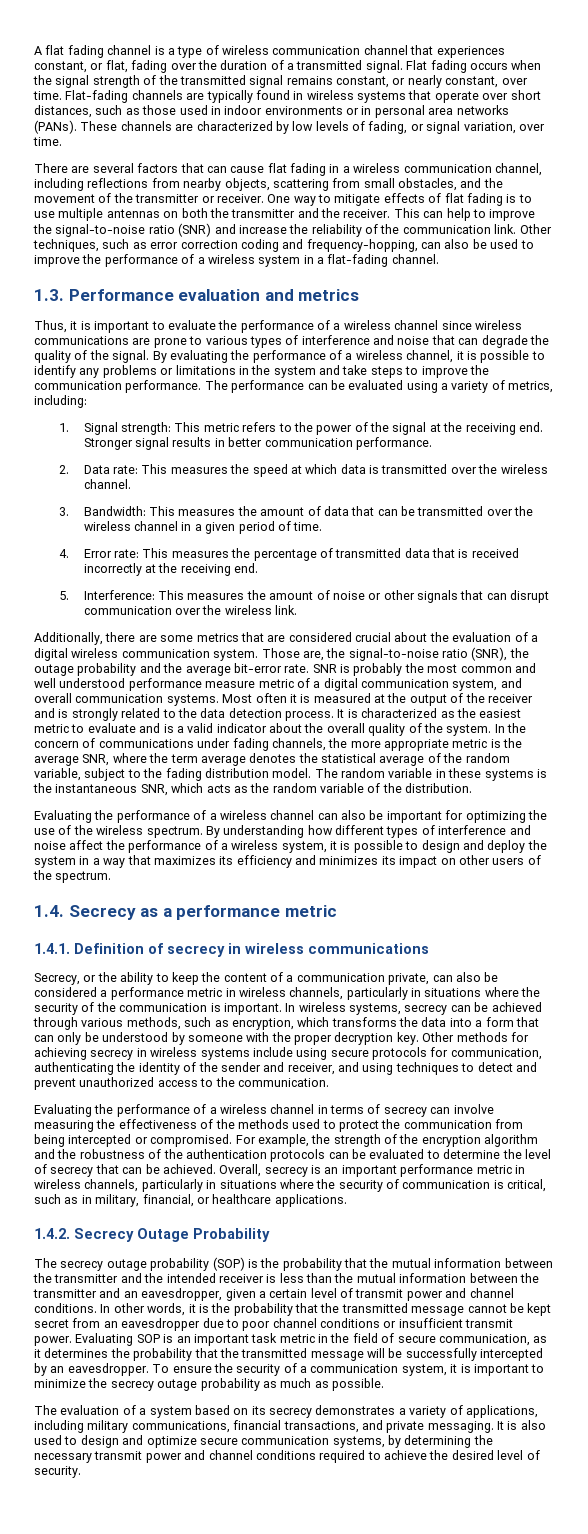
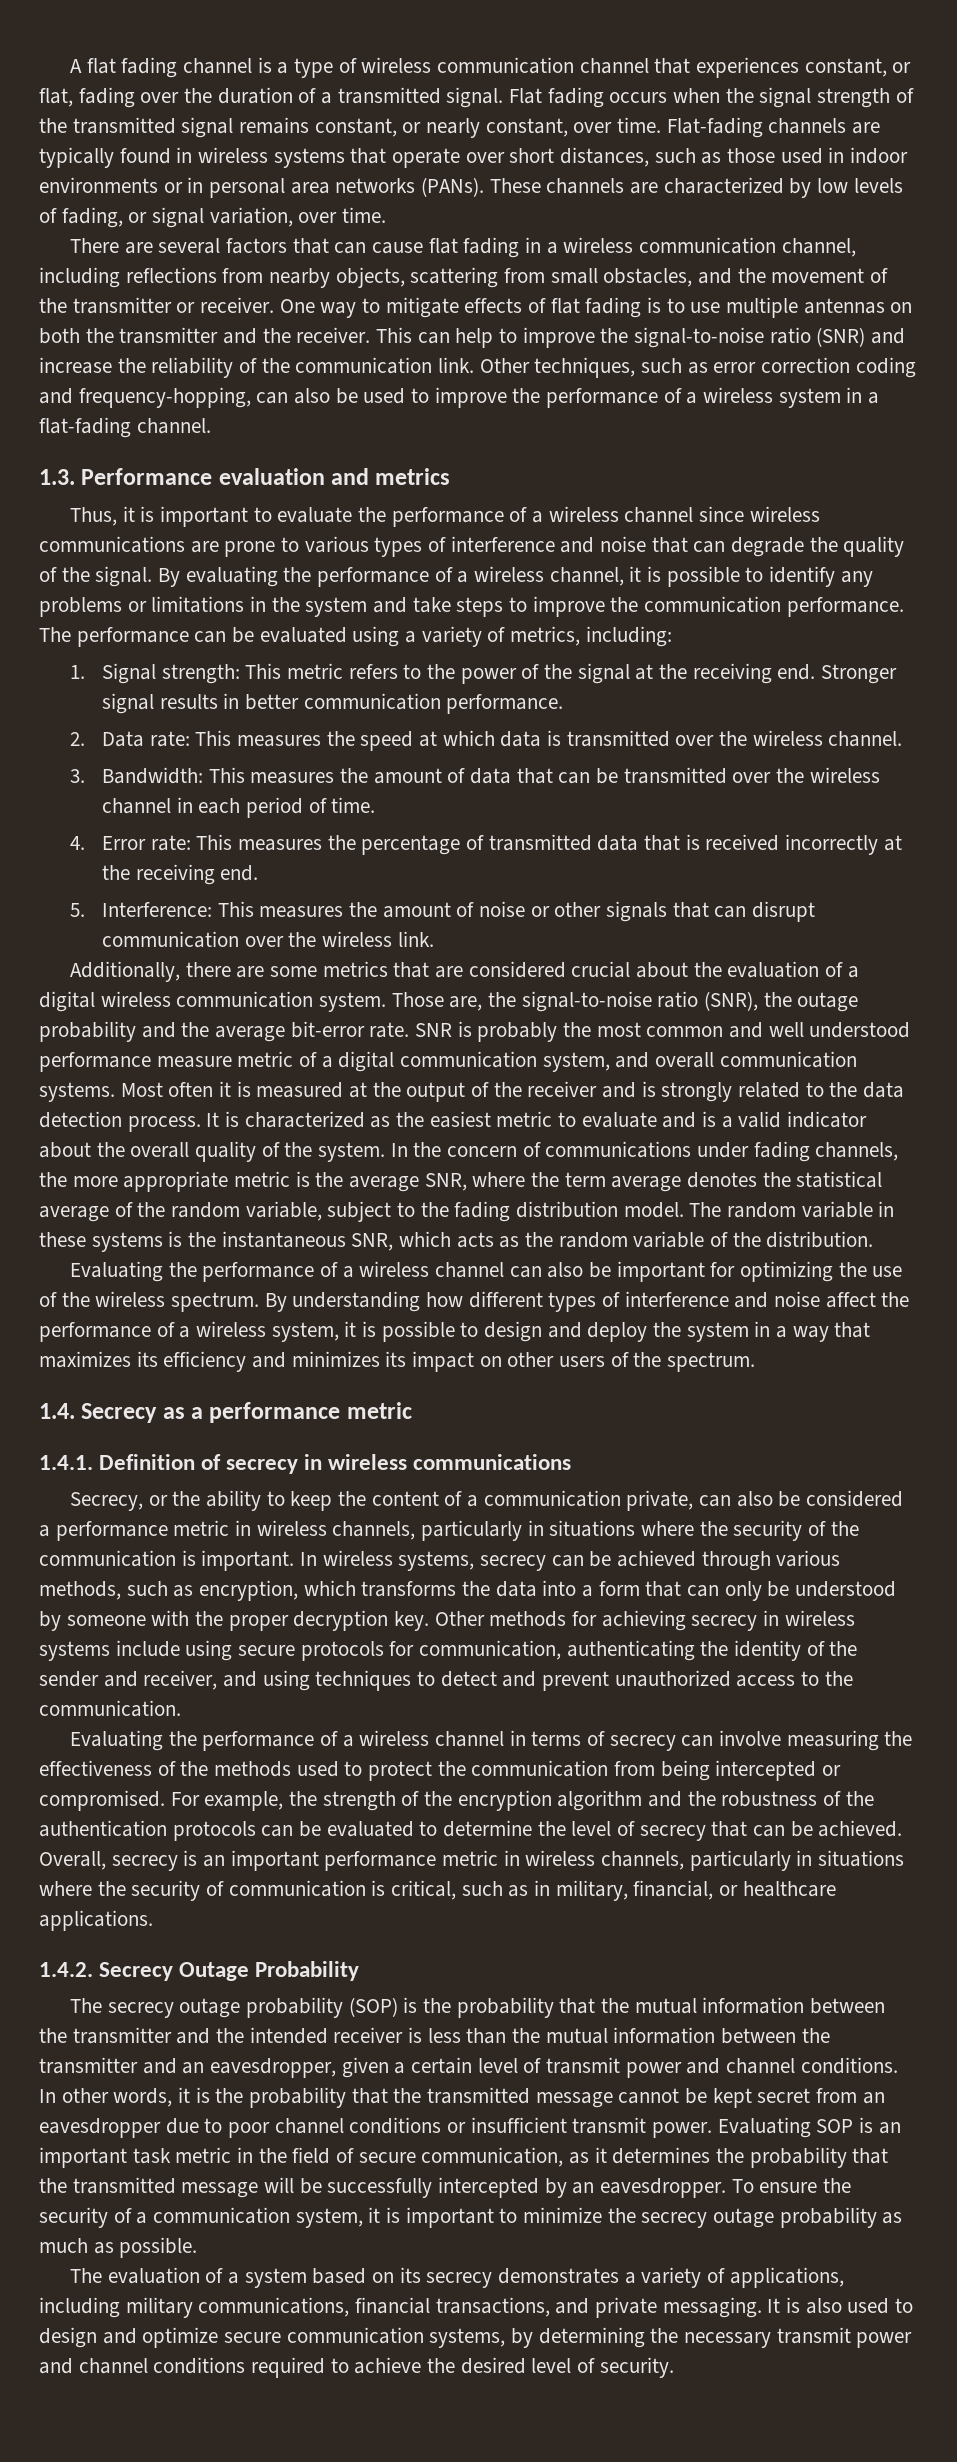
[194,522,236,534] a given -> [198,798,241,814] each

